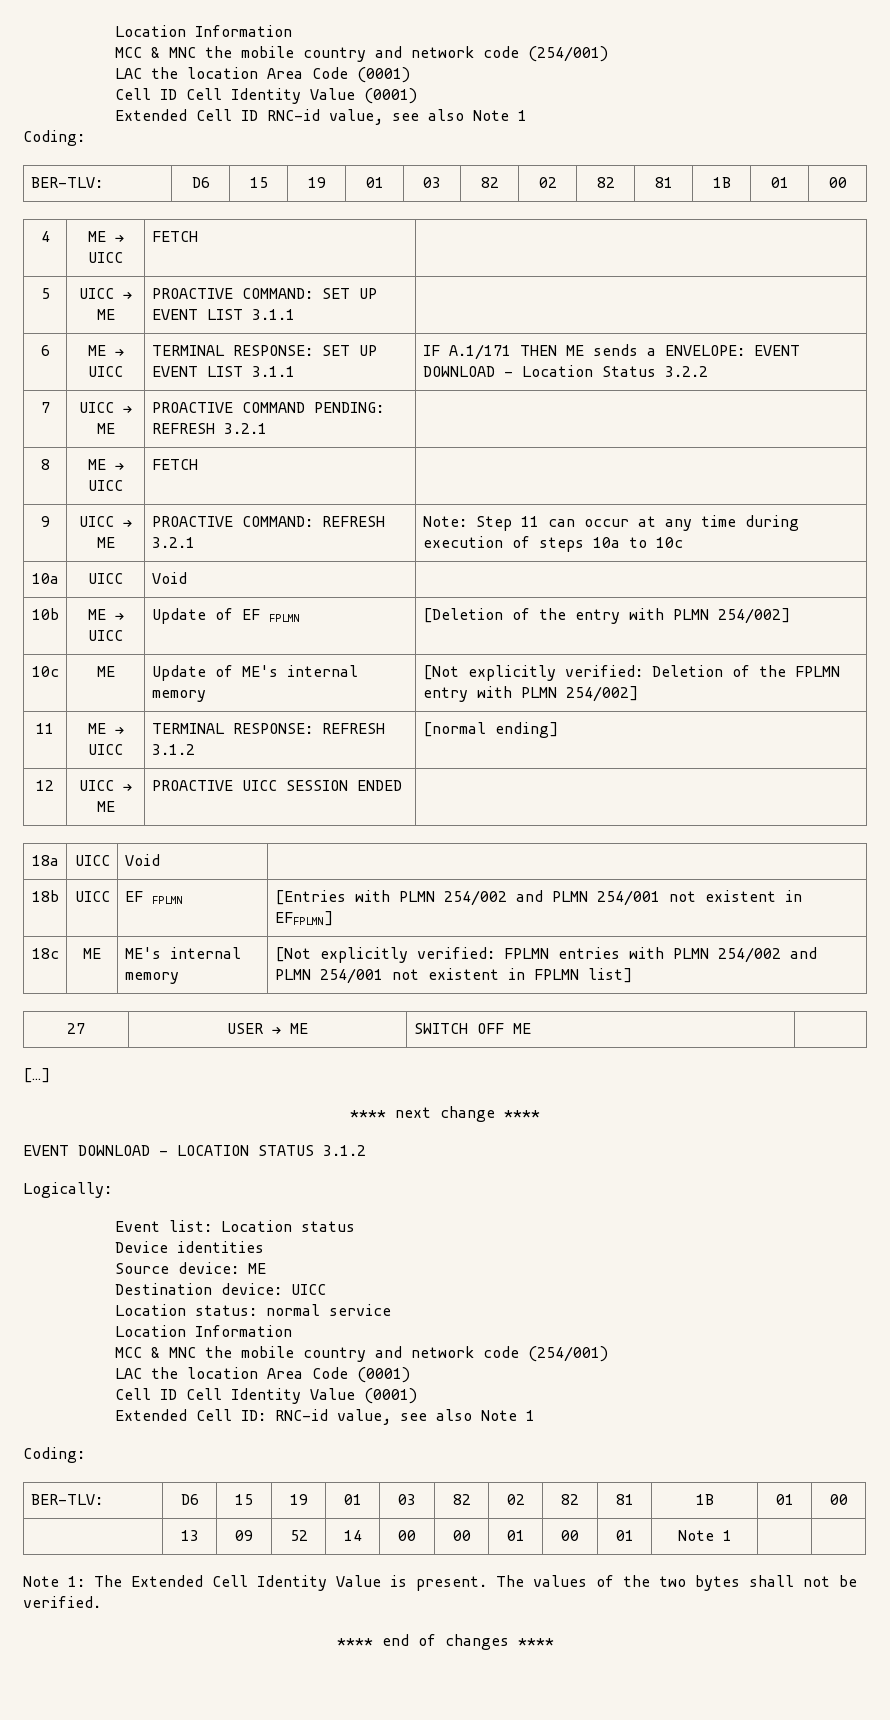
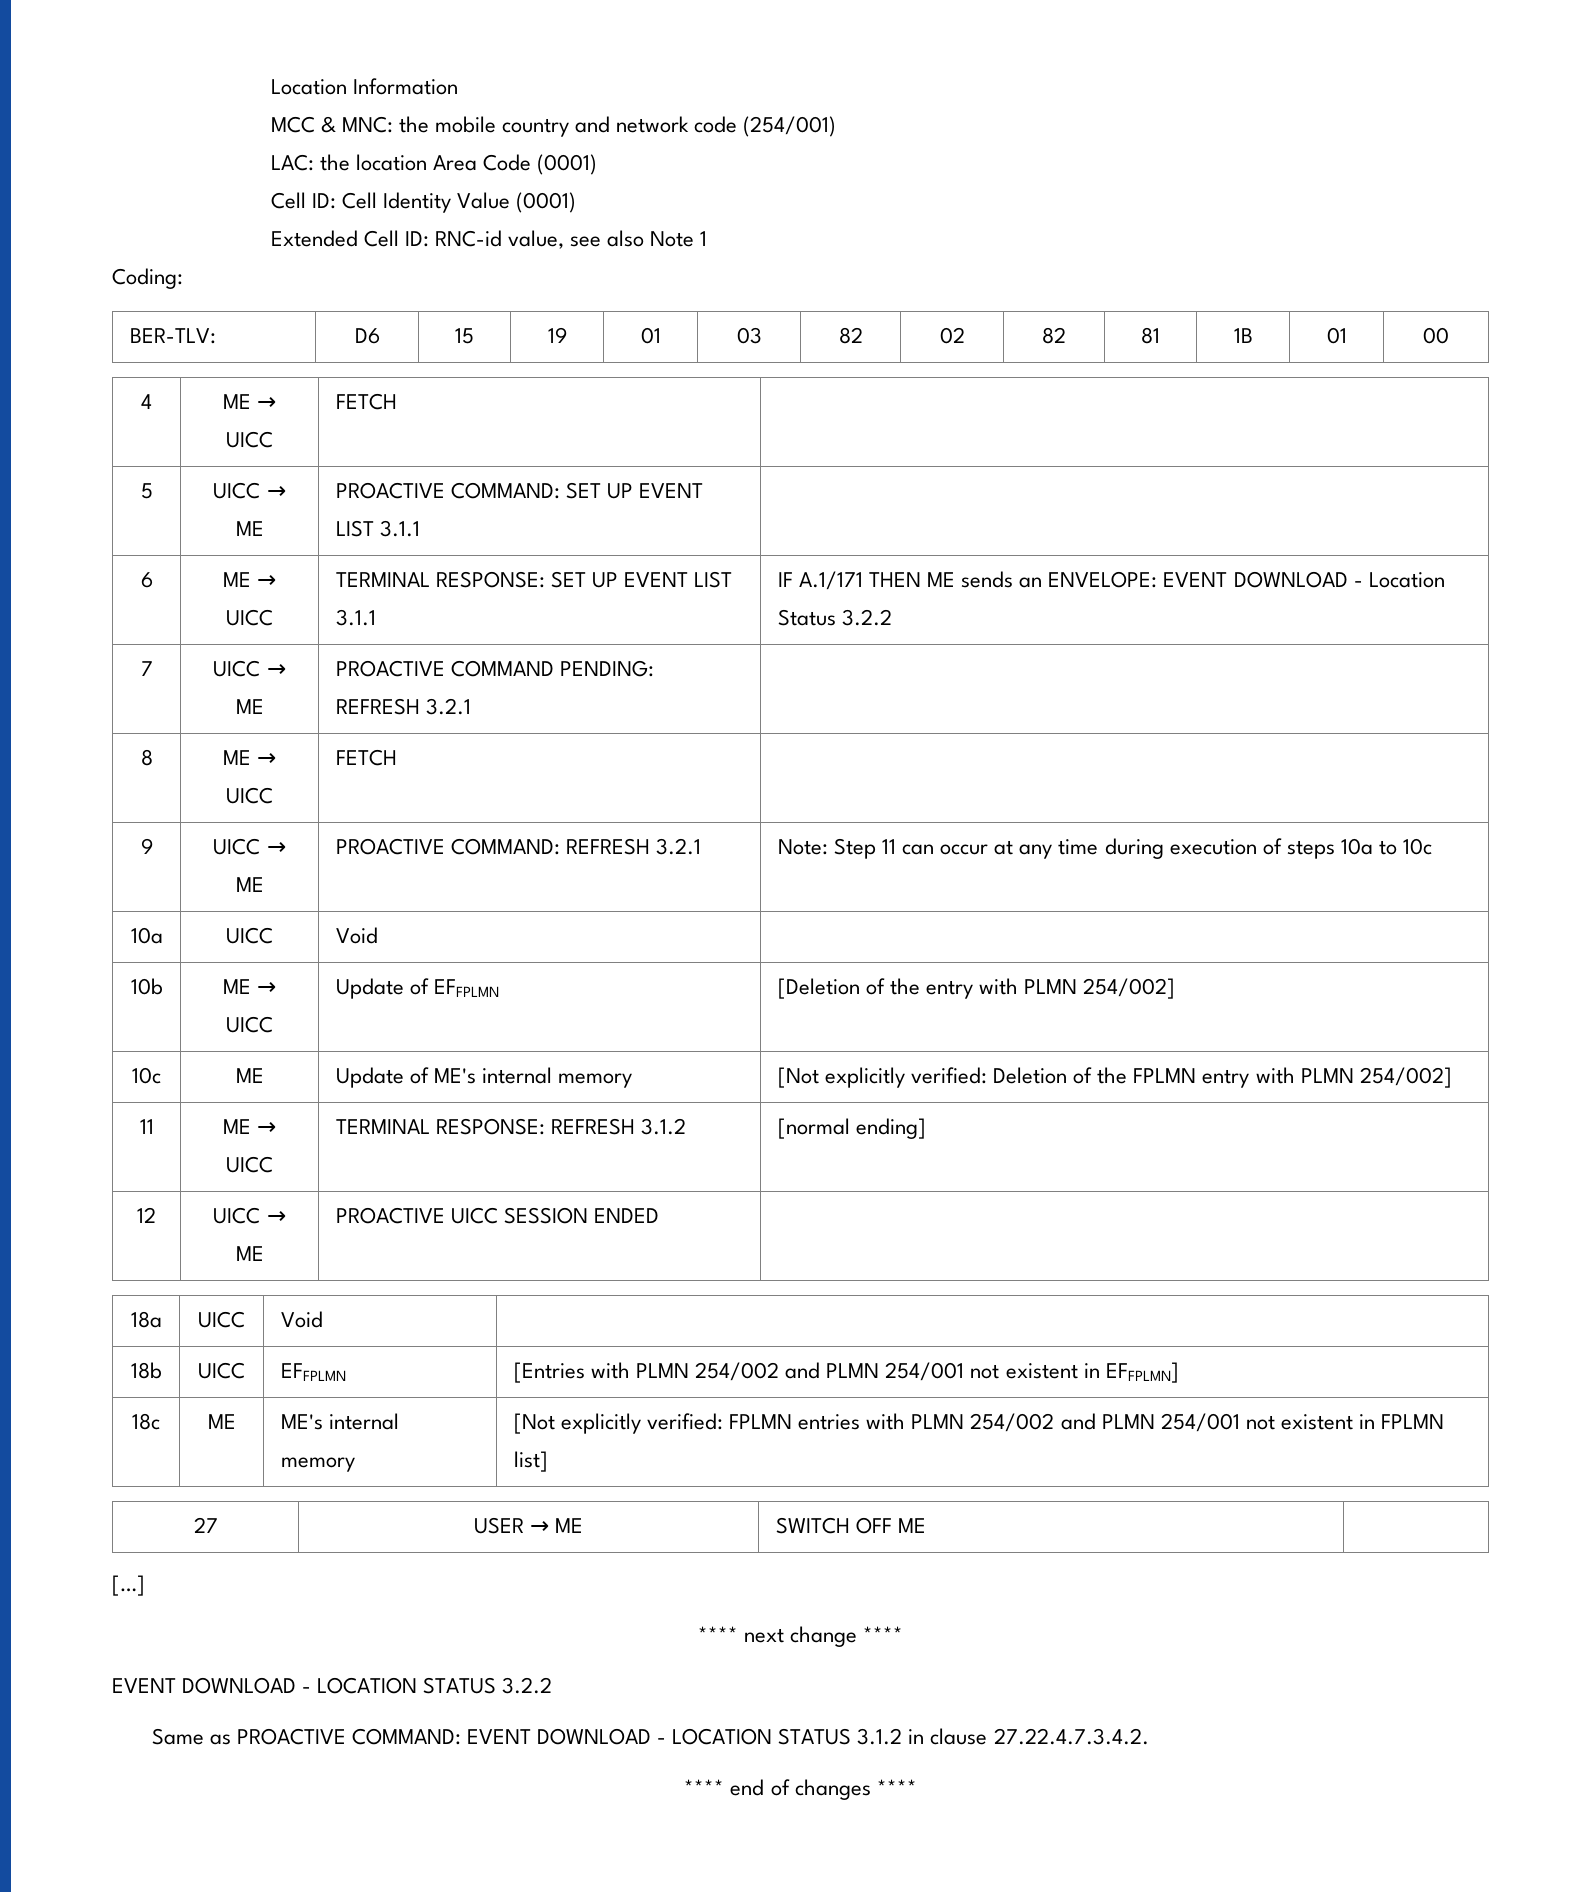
[114,25,292,37] [114,46,608,62] [114,67,410,83] [114,88,417,104] [114,109,258,121] Location Information // MCC & MNC the mobile country and network code (254/001) // LAC the location Area Code (0001) // Cell ID Cell Identity Value (0001) // Extended Cell ID -> [270,78,458,95] [270,116,837,137] [270,154,597,175] [270,192,576,213] [270,230,429,247] Location Information // MCC & MNC: the mobile country and network code (254/001) // LAC: the location Area Code (0001) // Cell ID: Cell Identity Value (0001) // Extended Cell ID:
[646,348,656,356] a -> [1019,577,1043,588] an
[241,609,300,622] EF FPLMN -> [434,979,500,997] EFFPLMN
[124,891,183,904] EF FPLMN -> [280,1363,346,1381] EFFPLMN
[323,1145,366,1156] [23,1182,112,1198] [114,1220,355,1232] [114,1241,264,1253] [114,1262,266,1274] [114,1283,326,1295] [114,1304,391,1316] [114,1325,292,1337] [114,1346,608,1362] [114,1367,410,1383] [114,1388,417,1404] [114,1409,535,1425] [23,1447,85,1463] [30,1494,103,1505] [180,1494,199,1505] [235,1494,253,1505] [289,1494,308,1505] [343,1494,362,1505] [398,1494,416,1505] [452,1494,471,1505] [506,1494,525,1505] [561,1494,579,1505] [615,1494,634,1505] [695,1494,714,1505] [775,1494,794,1505] [829,1494,848,1505] [180,1530,199,1541] [235,1530,253,1541] [289,1530,308,1541] [343,1530,362,1541] [398,1530,416,1541] [452,1530,471,1541] [506,1530,525,1541] [561,1530,579,1541] [615,1530,634,1541] [677,1530,732,1541] [23,1575,857,1591] [23,1596,101,1608] 3.1.2 // Logically: // Event list: Location status // Device identities // Source device: ME // Destination device: UICC // Location status: normal service // Location Information // MCC & MNC the mobile country and network code (254/001) // LAC the location Area Code (0001) // Cell ID Cell Identity Value (0001) // Extended Cell ID: RNC-id value, see also Note 1 // Coding: // BER-TLV: | D6 | 15 | 19 | 01 | 03 | 82 | 02 | 82 | 81 | 1B | 01 | 00 // | 13 | 09 | 52 | 14 | 00 | 00 | 01 | 00 | 01 | Note 1 | | // Note 1: The Extended Cell Identity Value is present. The values of the two bytes shall not be verified. -> [502,1677,553,1694] [151,1728,1149,1745] 3.2.2 // Same as PROACTIVE COMMAND: EVENT DOWNLOAD - LOCATION STATUS 3.1.2 in clause 27.22.4.7.3.4.2.

